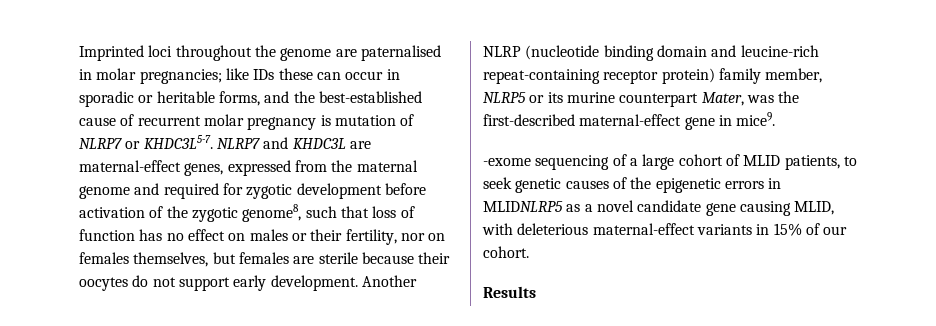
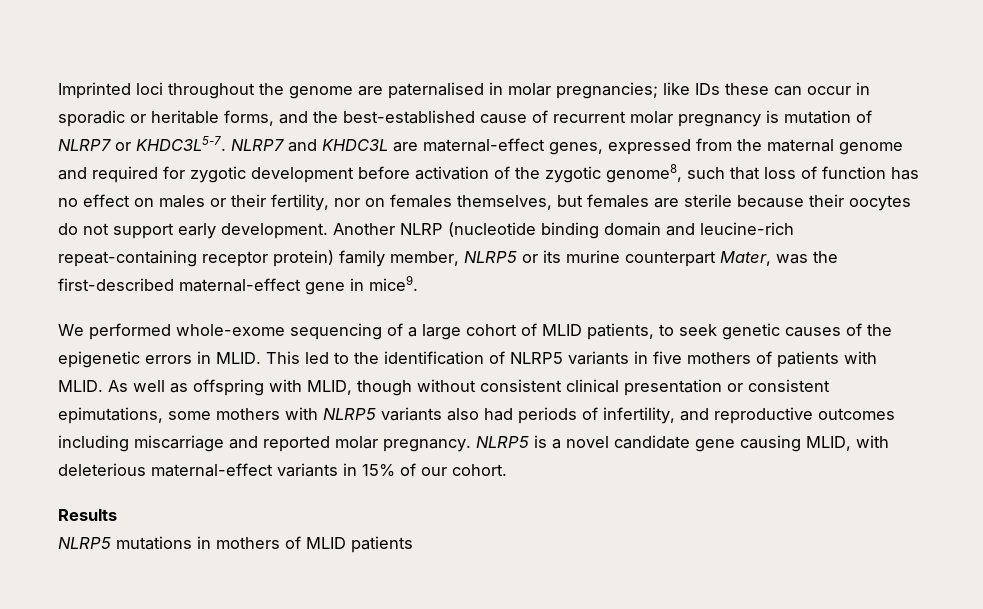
[483,158,531,166] -exome -> [58,323,285,340] We performed whole-exome
[483,201,581,212] MLIDNLRP5 as -> [216,351,877,368] [58,379,830,396] [58,407,895,424] [58,435,547,452] MLID. This led to the identification of NLRP5 variants in five mothers of patients with MLID. As well as offspring with MLID, though without consistent clinical presentation or consistent epimutations, some mothers with NLRP5 variants also had periods of infertility, and reproductive outcomes including miscarriage and reported molar pregnancy. NLRP5 is
(536, 292) none -> [58,536,413,553] // NLRP5 mutations in mothers of MLID patients

